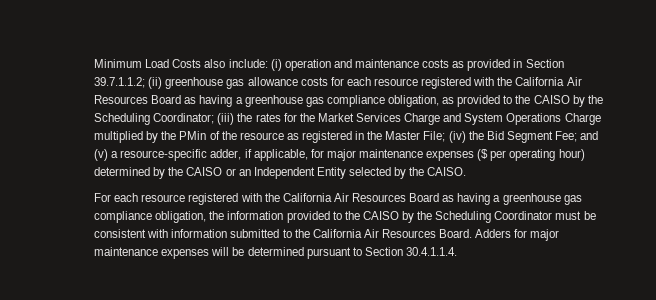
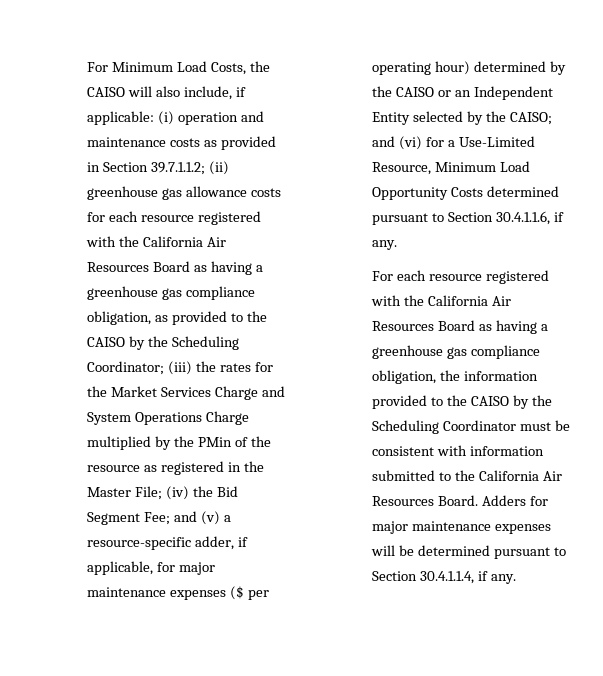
[94,59,268,68] Minimum Load Costs also include: -> [87,61,270,75] [87,86,246,100] [87,111,155,125] For Minimum Load Costs, the CAISO will also include, if applicable:
[427,167,467,176] CAISO. -> [509,112,552,125] [372,136,535,150] [372,161,530,175] [372,186,559,200] [372,211,564,225] [372,240,398,250] CAISO; and (vi) for a Use-Limited Resource, Minimum Load Opportunity Costs determined pursuant to Section 30.4.1.1.6, if any.
[405,247,457,256] 30.4.1.1.4. -> [419,571,516,584] 30.4.1.1.4, if any.

